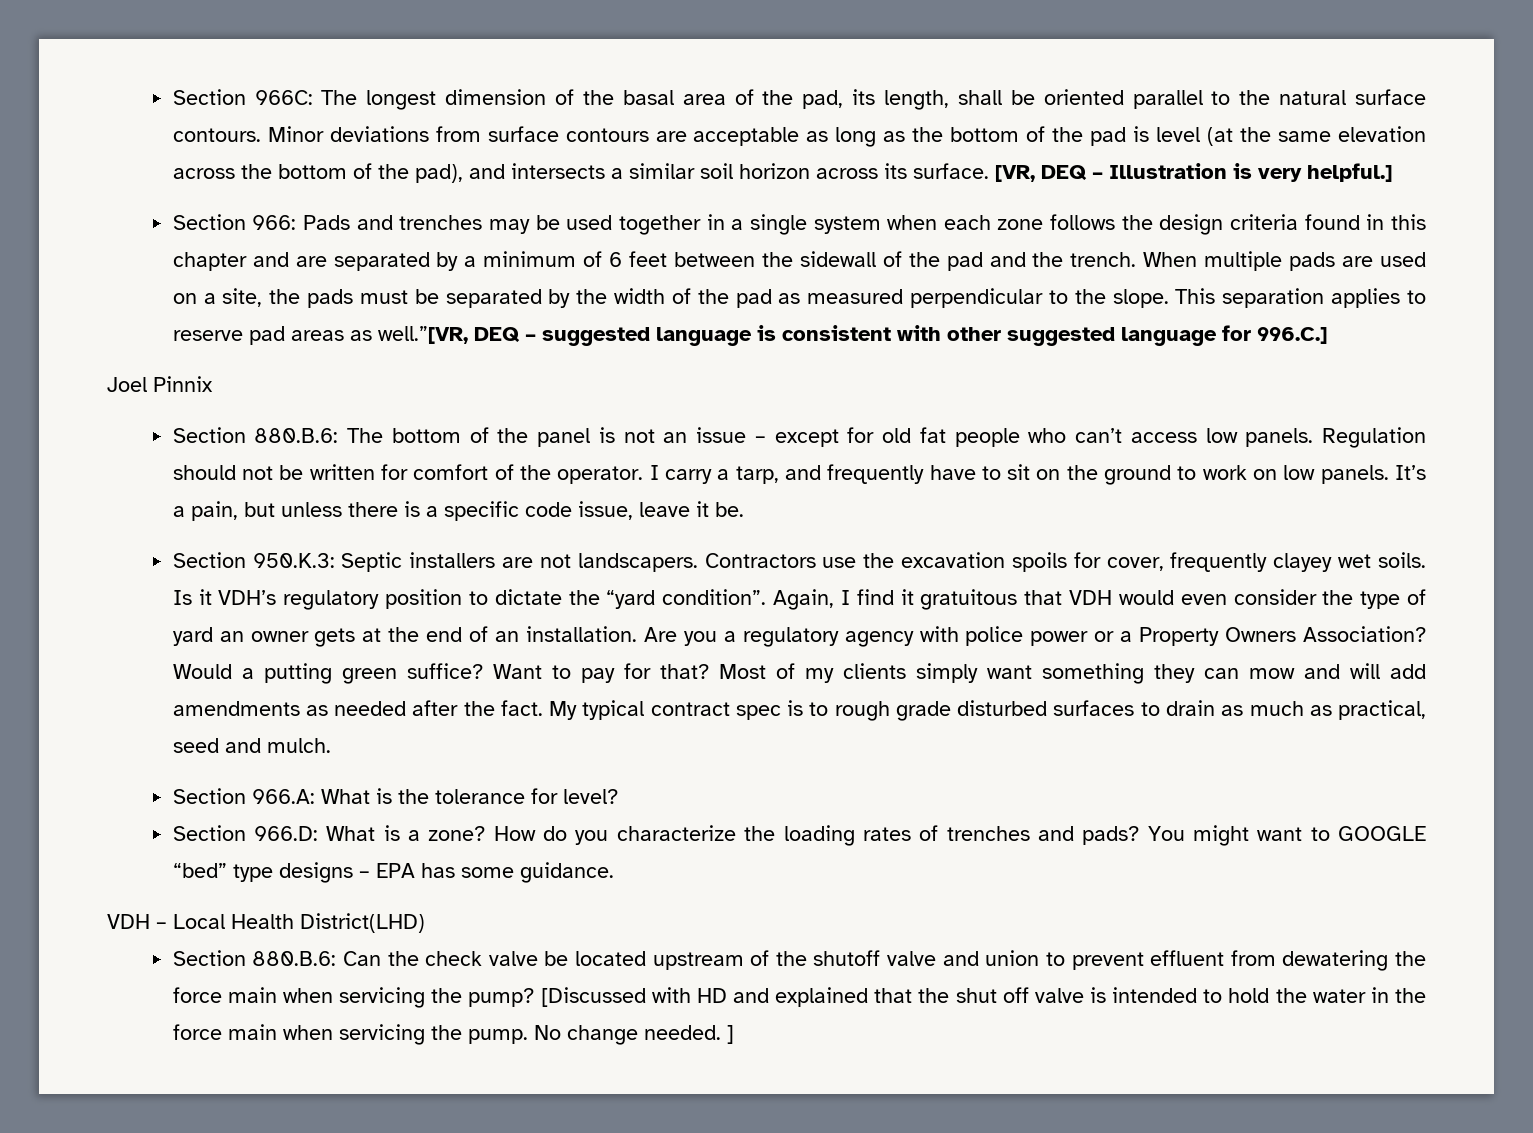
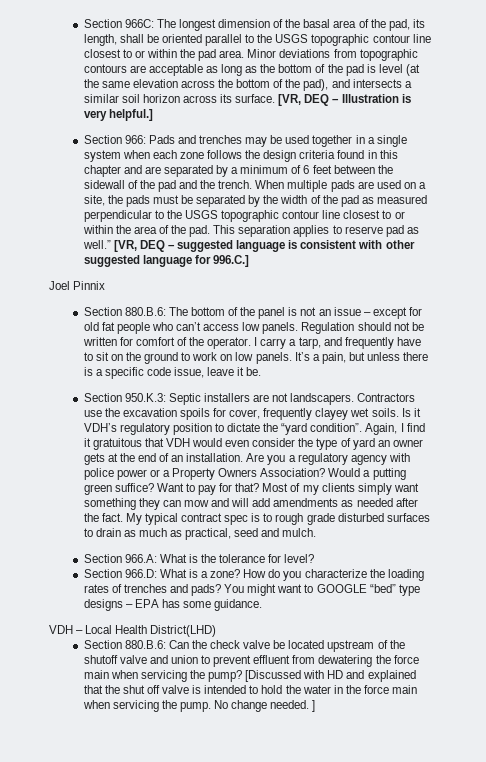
[1279,89,1427,105] [172,128,261,142] natural surface contours. -> [275,34,431,46] [83,49,245,61] USGS topographic contour line closest to or within the pad area.
[487,126,559,142] surface -> [359,49,418,61] topographic
[1112,289,1169,308] slope. -> [184,210,405,222] [82,225,211,237] USGS topographic contour line closest to or within the area of the pad.
[290,326,468,344] areas as well.”[VR, -> [406,227,419,234] [82,240,137,252] as well.” [VR,

